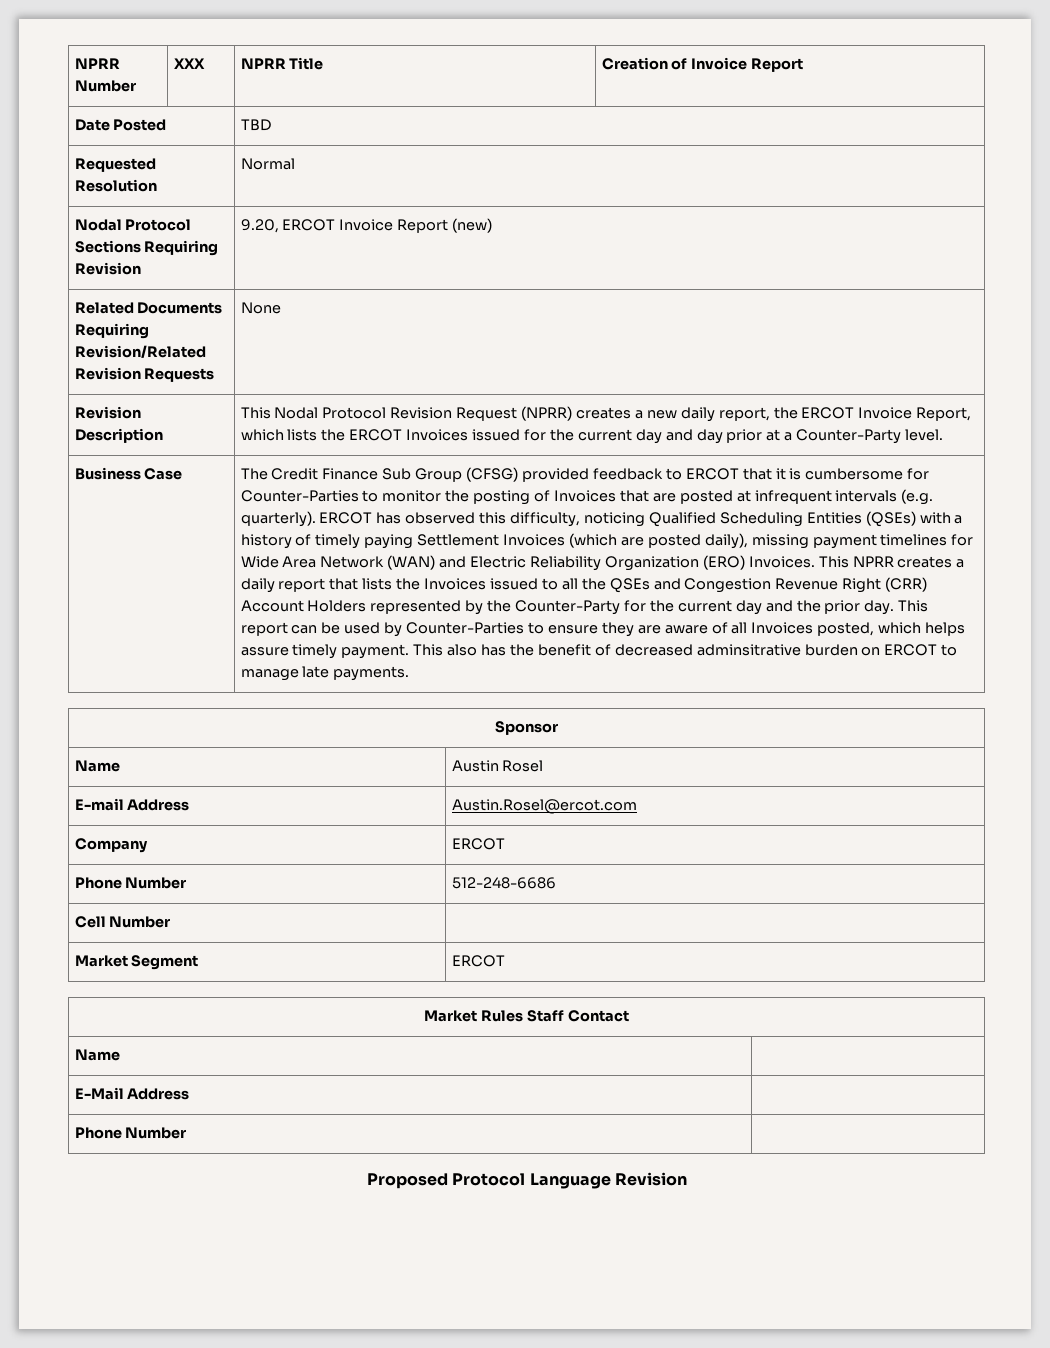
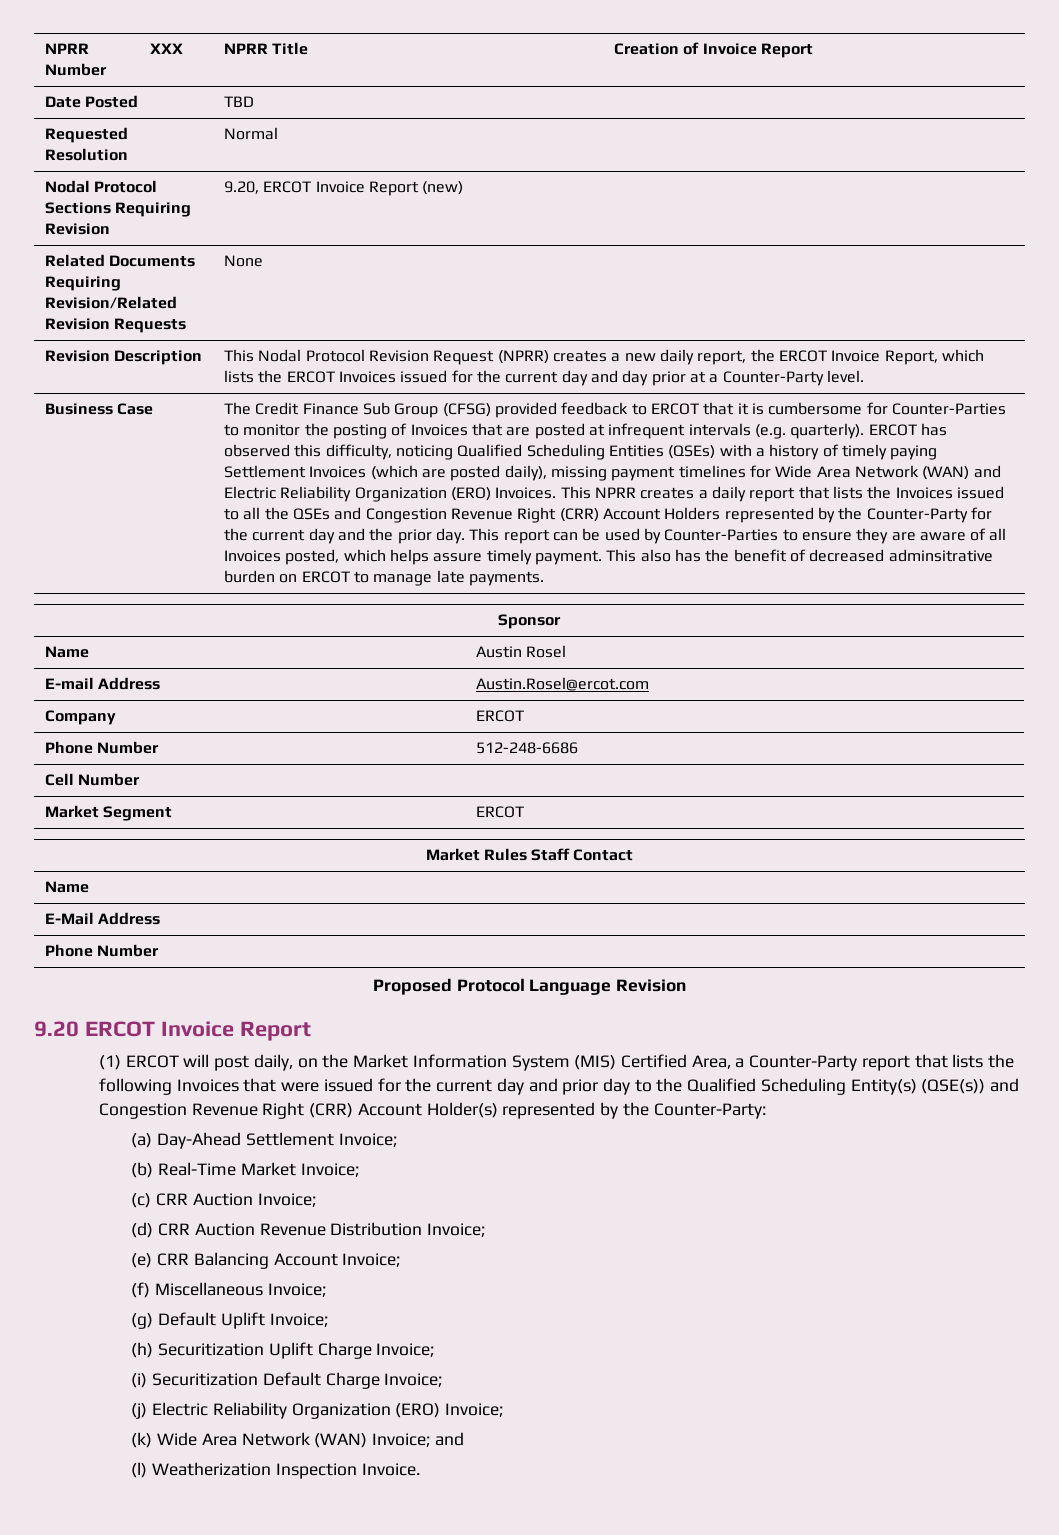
(687, 1179) none -> [34,1021,311,1041] [98,1054,1015,1071] [98,1078,1020,1095] [98,1102,766,1119] [131,1132,397,1149] [131,1162,359,1178] [131,1193,316,1208] [131,1222,486,1238] [131,1252,401,1269] [131,1282,326,1298] [131,1312,328,1329] [131,1342,435,1359] [131,1372,443,1389] [131,1402,504,1419] [131,1432,464,1448] [131,1462,420,1479] // 9.20 ERCOT Invoice Report // (1) ERCOT will post daily, on the Market Information System (MIS) Certified Area, a Counter-Party report that lists the following Invoices that were issued for the current day and prior day to the Qualified Scheduling Entity(s) (QSE(s)) and Congestion Revenue Right (CRR) Account Holder(s) represented by the Counter-Party: // (a) Day-Ahead Settlement Invoice; // (b) Real-Time Market Invoice; // (c) CRR Auction Invoice; // (d) CRR Auction Revenue Distribution Invoice; // (e) CRR Balancing Account Invoice; // (f) Miscellaneous Invoice; // (g) Default Uplift Invoice; // (h) Securitization Uplift Charge Invoice; // (i) Securitization Default Charge Invoice; // (j) Electric Reliability Organization (ERO) Invoice; // (k) Wide Area Network (WAN) Invoice; and // (l) Weatherization Inspection Invoice.

